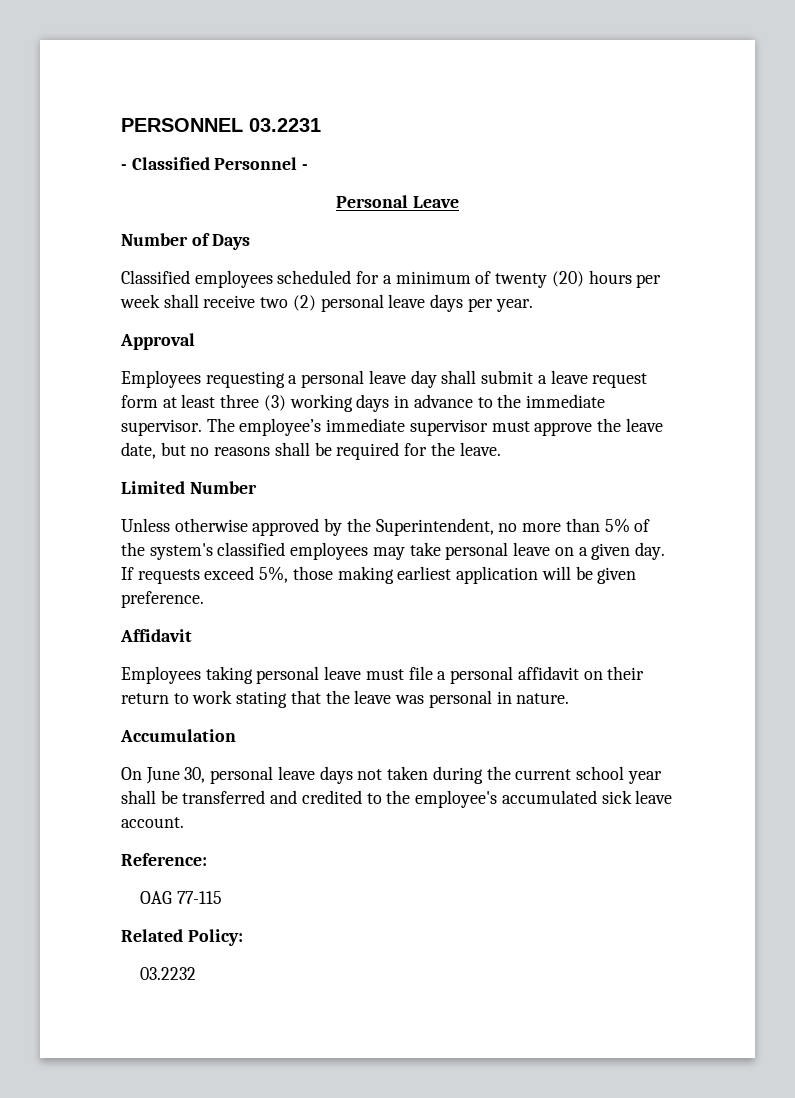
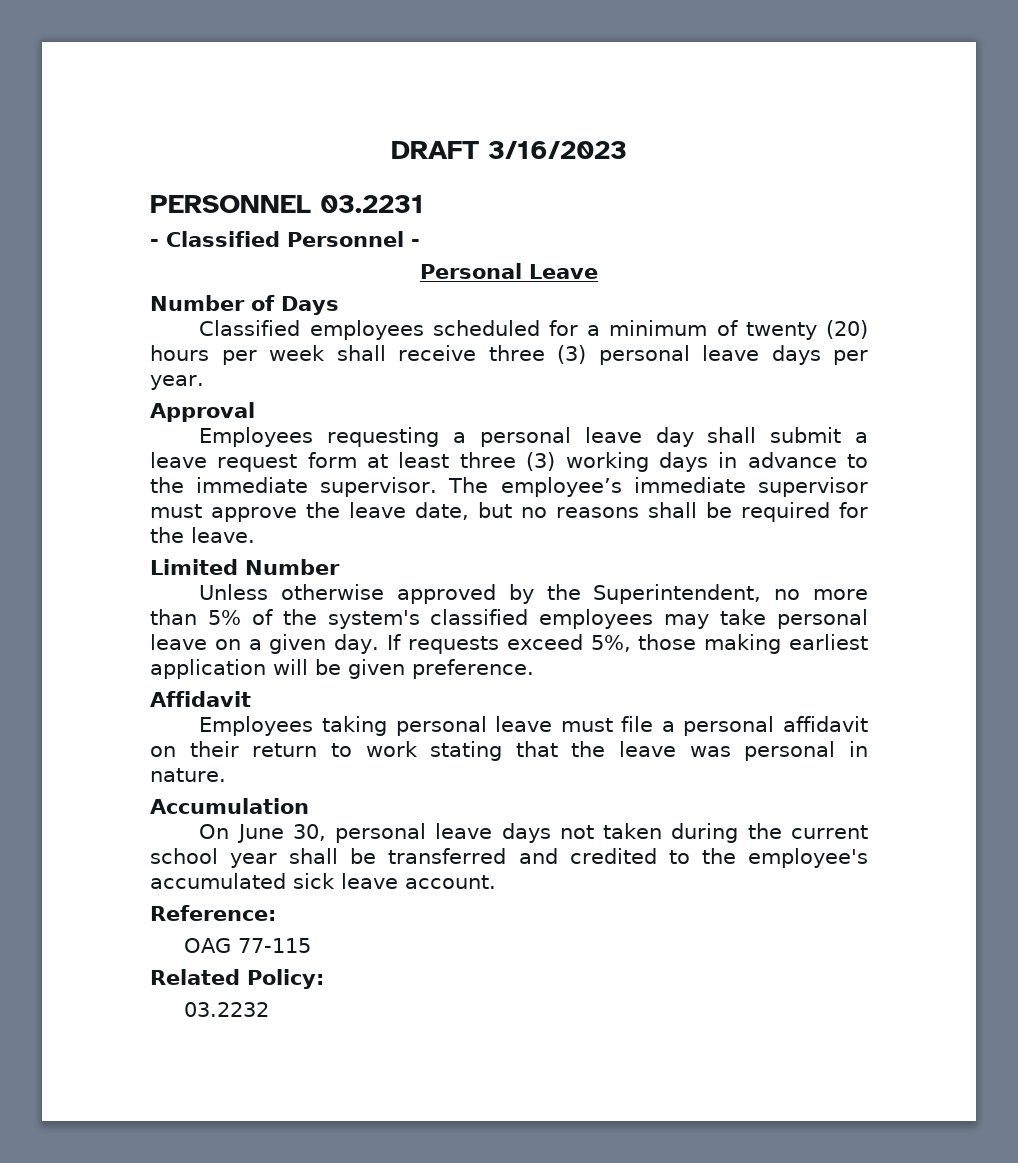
(121, 125) none -> [391,141,627,159] DRAFT 3/16/2023 //
[260,295,316,311] two (2) -> [488,345,586,364] three (3)

